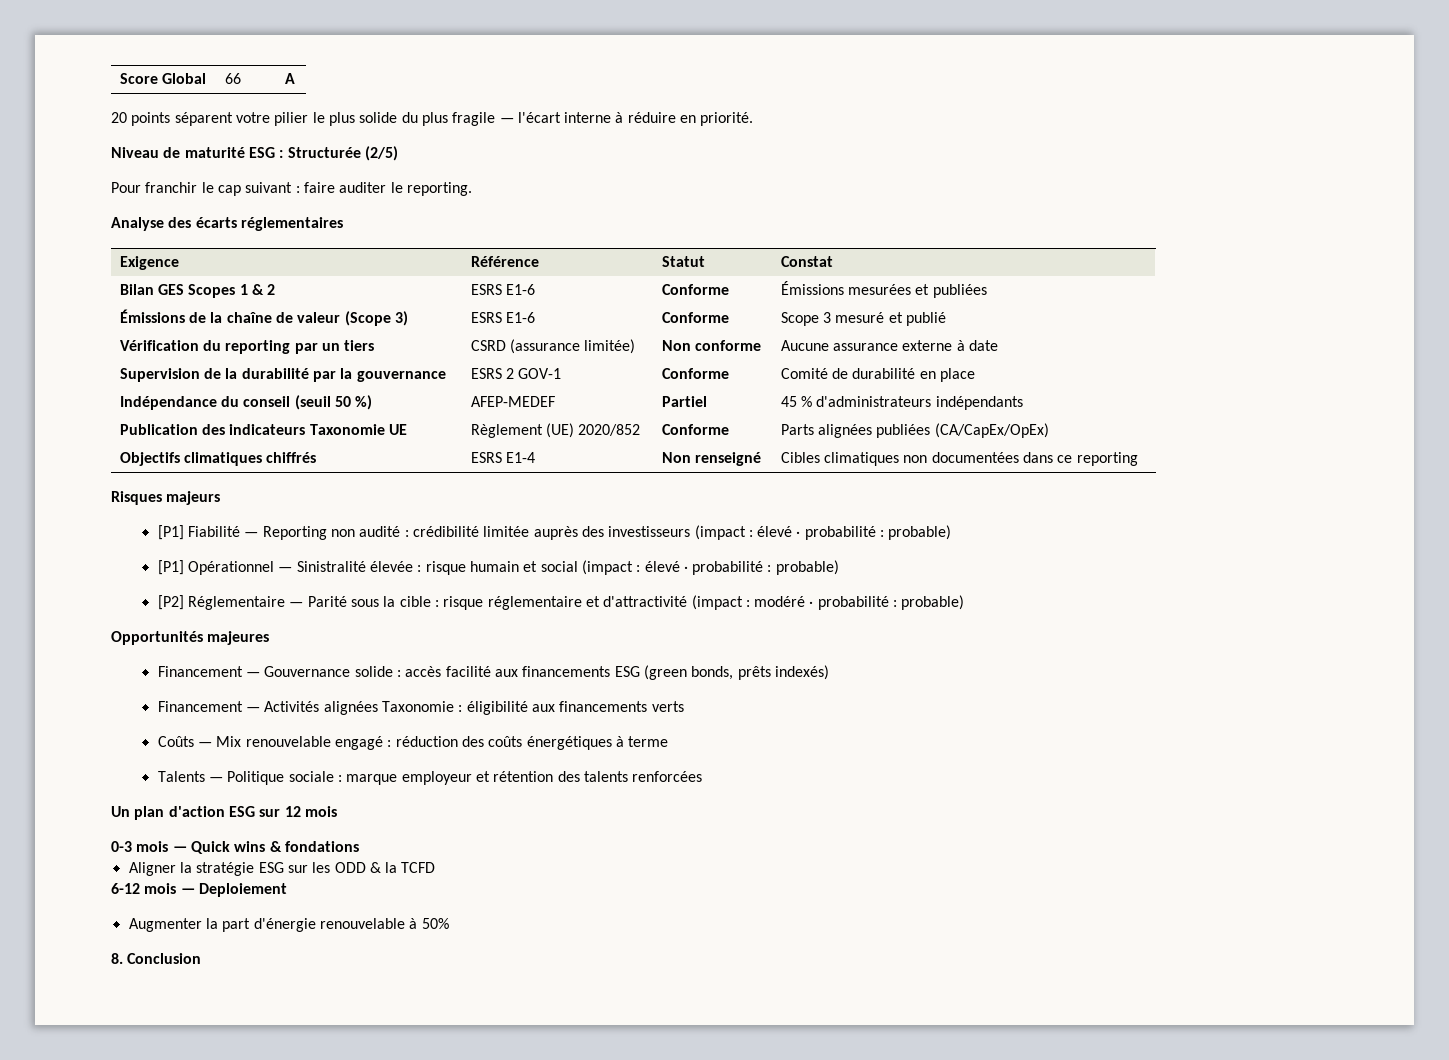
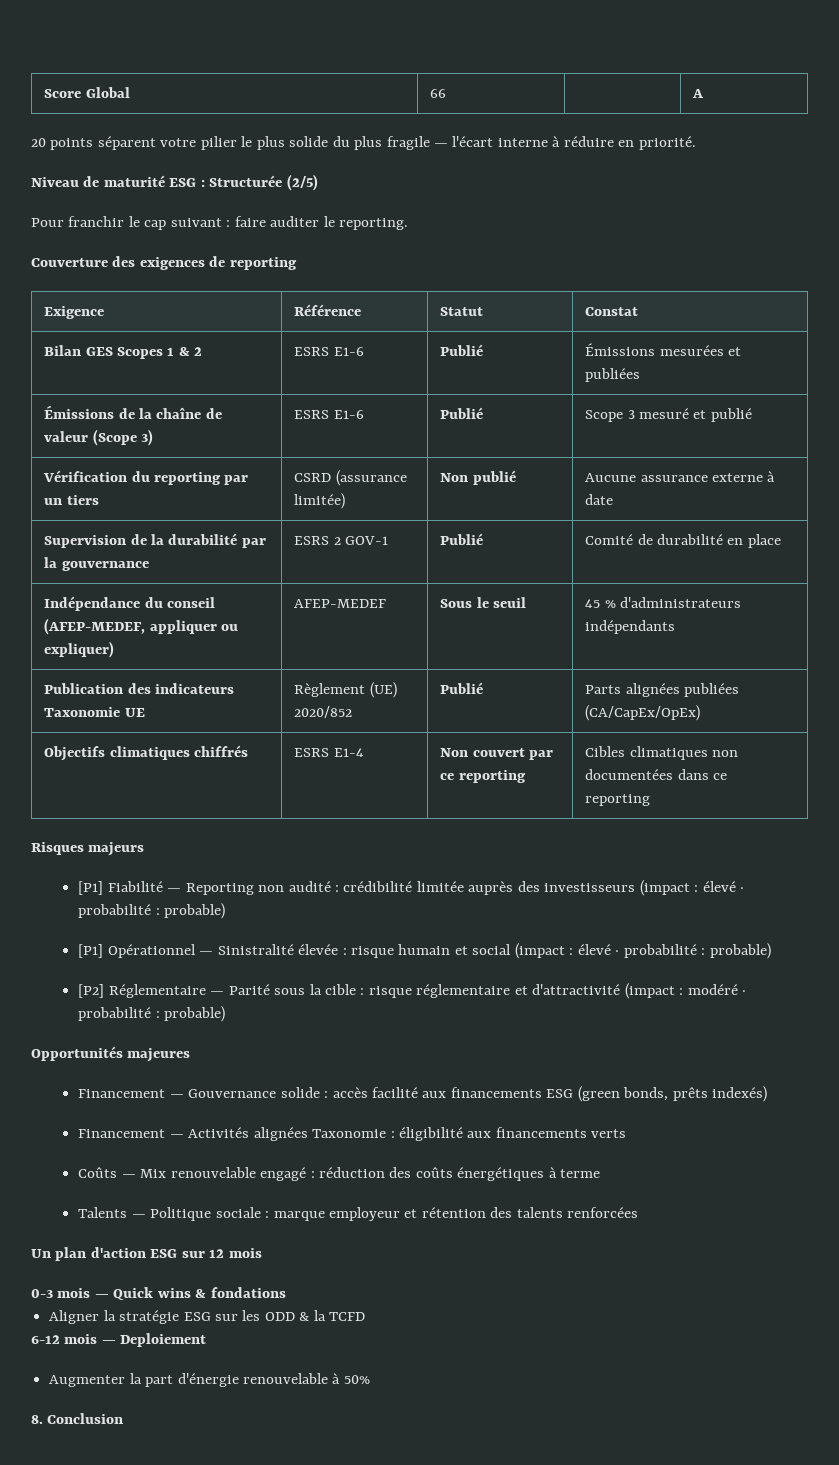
[111,217,343,231] Analyse des écarts réglementaires -> [31,256,297,270] Couverture des exigences de reporting
[661,284,729,295] Conforme -> [440,344,484,356] Publié
[661,312,729,323] Conforme -> [440,407,484,419] Publié
[694,340,761,351] conforme -> [472,470,516,485] publié
[661,368,729,379] Conforme -> [440,533,484,545] Publié
[294,395,373,410] [470,396,555,407] [661,396,707,407] (seuil 50 %) | AFEP-MEDEF | Partiel -> [44,618,239,635] [44,641,115,658] [294,599,387,608] [440,597,527,608] (AFEP-MEDEF, appliquer ou expliquer) | AFEP-MEDEF | Sous le seuil
[661,424,729,435] Conforme -> [440,682,484,694] Publié
[694,452,761,466] renseigné -> [472,748,554,760] [440,770,526,783] couvert par ce reporting

